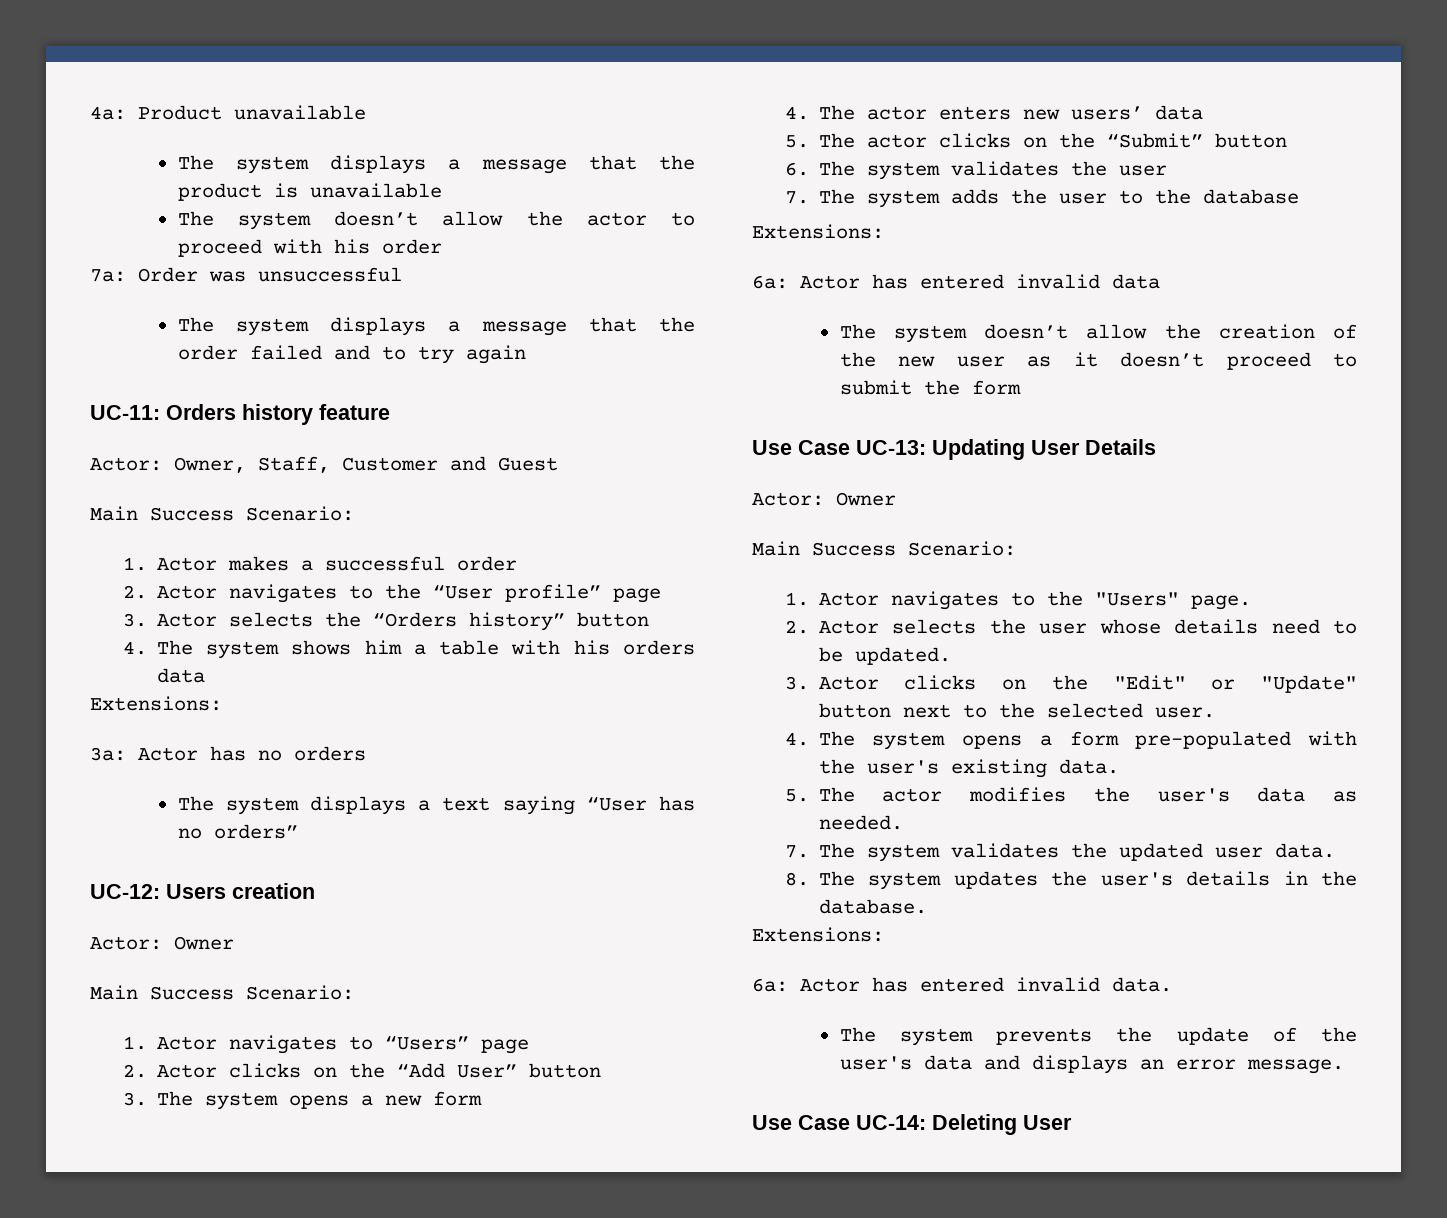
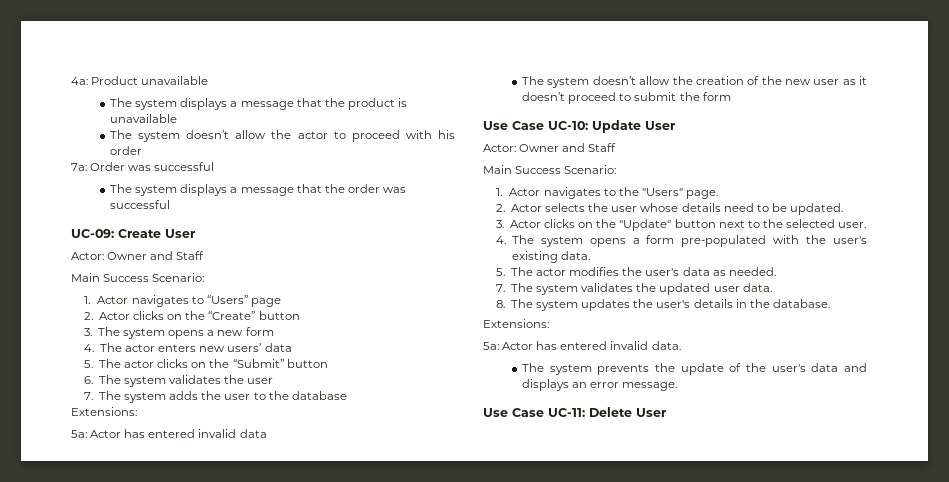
[258,267,402,282] unsuccessful -> [154,162,215,171] successful
[249,345,526,364] [90,404,390,425] [90,456,558,473] [90,506,354,521] [122,556,517,571] [122,584,661,603] [122,612,649,631] [122,640,695,659] [156,668,205,683] [90,696,222,711] [90,746,366,761] [177,796,695,815] [177,824,298,839] [90,883,315,899] [90,936,234,950] failed and to try again // UC-11: Orders history feature // Actor: Owner, Staff, Customer and Guest // Main Success Scenario: // 1. Actor makes a successful order // 2. Actor navigates to the “User profile” page // 3. Actor selects the “Orders history” button // 4. The system shows him a table with his orders data // Extensions: // 3a: Actor has no orders // The system displays a text saying “User has no orders” // UC-12: Users creation // Actor: Owner -> [382,187,406,193] [110,200,171,209] [71,229,196,238] [71,251,205,260] was successful // UC-09: Create User // Actor: Owner and Staff
[396,1063,517,1078] “Add User” -> [208,311,256,320] “Create”
[752,275,788,289] 6a: -> [71,430,87,438] 5a:
[856,439,1156,460] [752,492,896,506] UC-13: Updating User Details // Actor: Owner -> [548,120,676,133] [483,143,617,152] UC-10: Update User // Actor: Owner and Staff
[1113,675,1236,690] "Edit" or -> (617, 223) none
[752,978,788,992] 6a: -> [483,342,499,350] 5a:
[856,1114,1017,1135] UC-14: Deleting -> [548,407,632,417] UC-11: Delete

